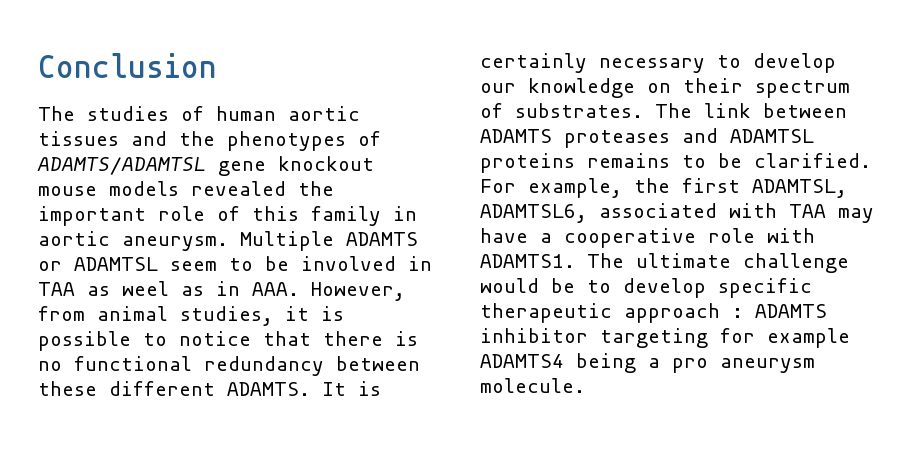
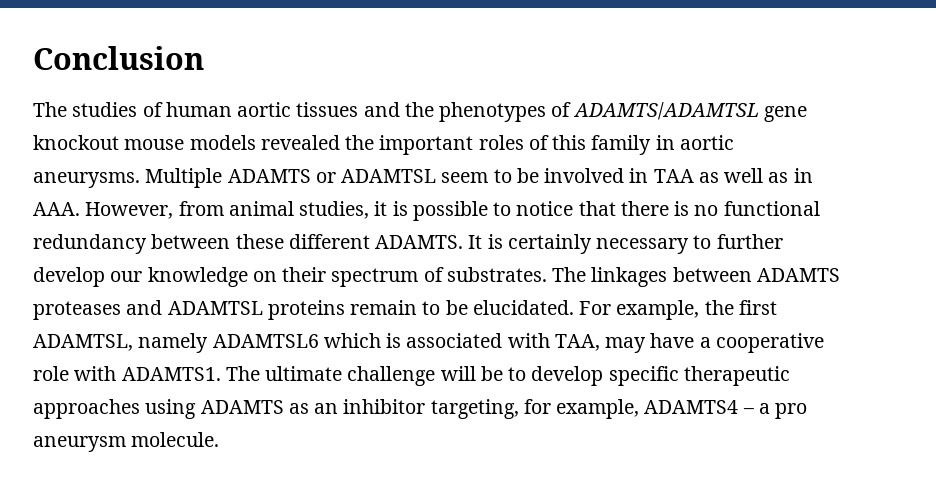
[158,206,205,221] role -> [478,135,524,150] roles
[122,236,228,251] aneurysm. -> [33,172,140,188] aneurysms.
[122,281,169,296] weel -> [724,168,764,183] well
(741, 61) none -> [716,234,783,249] further
[704,103,751,118] link -> [591,267,668,287] linkages
[587,153,871,168] remains to be clarified. -> [350,300,574,315] remain to be elucidated.
[480,204,587,223] ADAMTSL6, -> [138,333,402,353] namely ADAMTSL6 which is
[789,204,826,218] TAA -> [554,334,600,351] TAA,
[480,278,539,293] would -> [440,366,476,381] will
[624,303,827,323] [480,328,850,348] [480,353,636,373] approach : ADAMTS inhibitor targeting for example ADAMTS4 being -> [33,399,754,419] approaches using ADAMTS as an inhibitor targeting, for example, ADAMTS4 –

